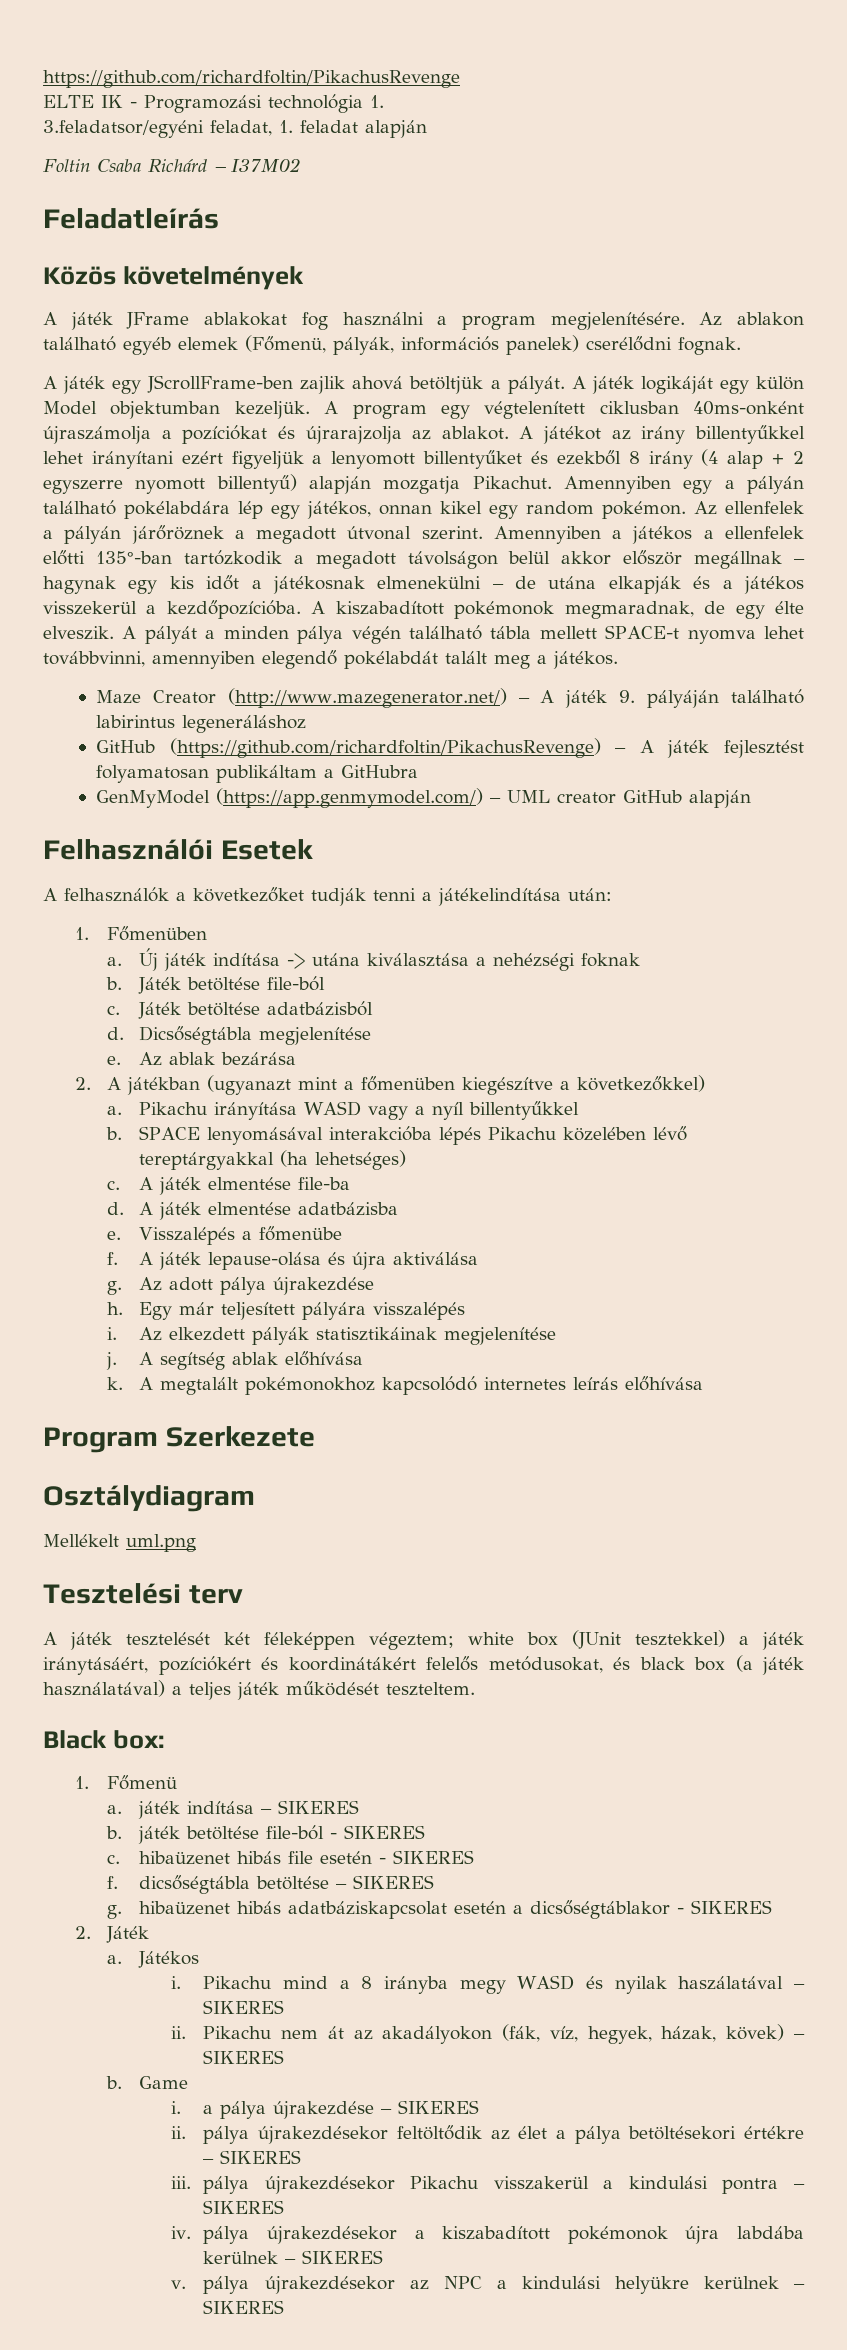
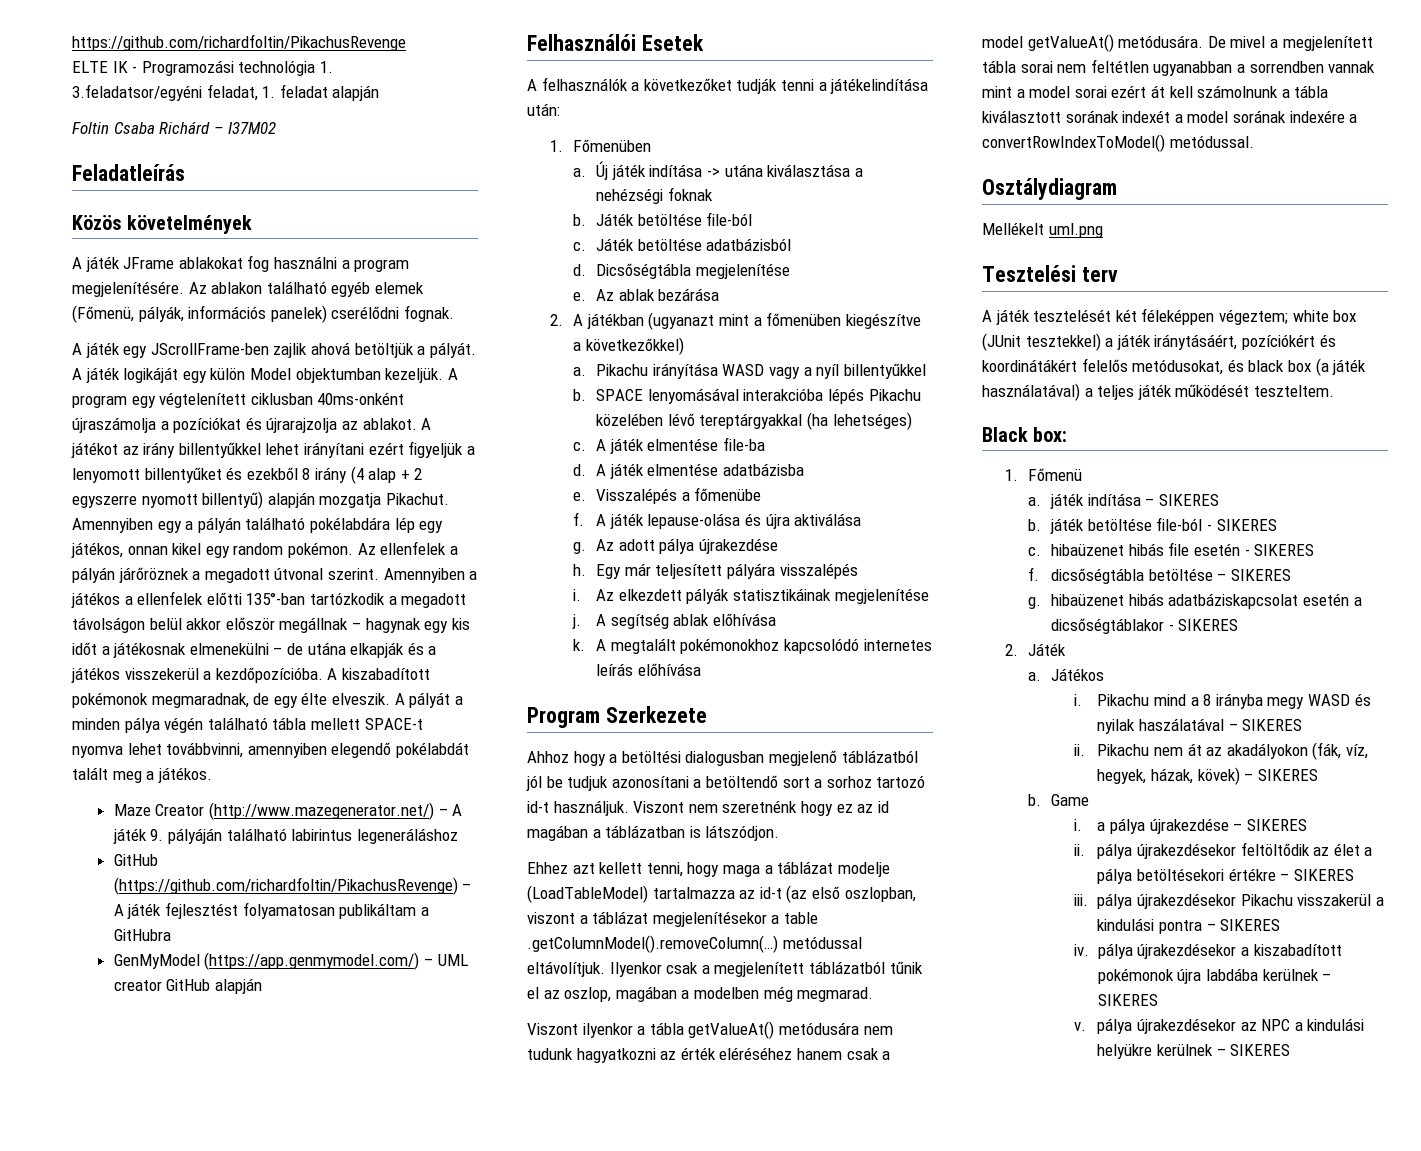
(315, 1436) none -> [527,750,918,766] [526,775,926,791] [527,800,889,816] [527,825,780,841] [527,861,890,877] [527,885,916,903] [527,911,818,927] [527,935,862,953] [527,961,923,977] [527,986,874,1002] [527,1021,893,1039] [527,1047,891,1063] [982,34,1373,52] [982,59,1376,76] [982,85,1329,98] [982,110,1358,123] [982,134,1254,152] // Ahhoz hogy a betöltési dialogusban megjelenő táblázatból jól be tudjuk azonosítani a betöltendő sort a sorhoz tartozó id-t használjuk. Viszont nem szeretnénk hogy ez az id magában a táblázatban is látszódjon. // Ehhez azt kellett tenni, hogy maga a táblázat modelje (LoadTableModel) tartalmazza az id-t (az első oszlopban, viszont a táblázat megjelenítésekor a table .getColumnModel().removeColumn(…) metódussal eltávolítjuk. Ilyenkor csak a megjelenített táblázatból tűnik el az oszlop, magában a modelben még megmarad. // Viszont ilyenkor a tábla getValueAt() metódusára nem tudunk hagyatkozni az érték eléréséhez hanem csak a model getValueAt() metódusára. De mivel a megjelenített tábla sorai nem feltétlen ugyanabban a sorrendben vannak mint a model sorai ezért át kell számolnunk a tábla kiválasztott sorának indexét a model sorának indexére a convertRowIndexToModel() metódussal.

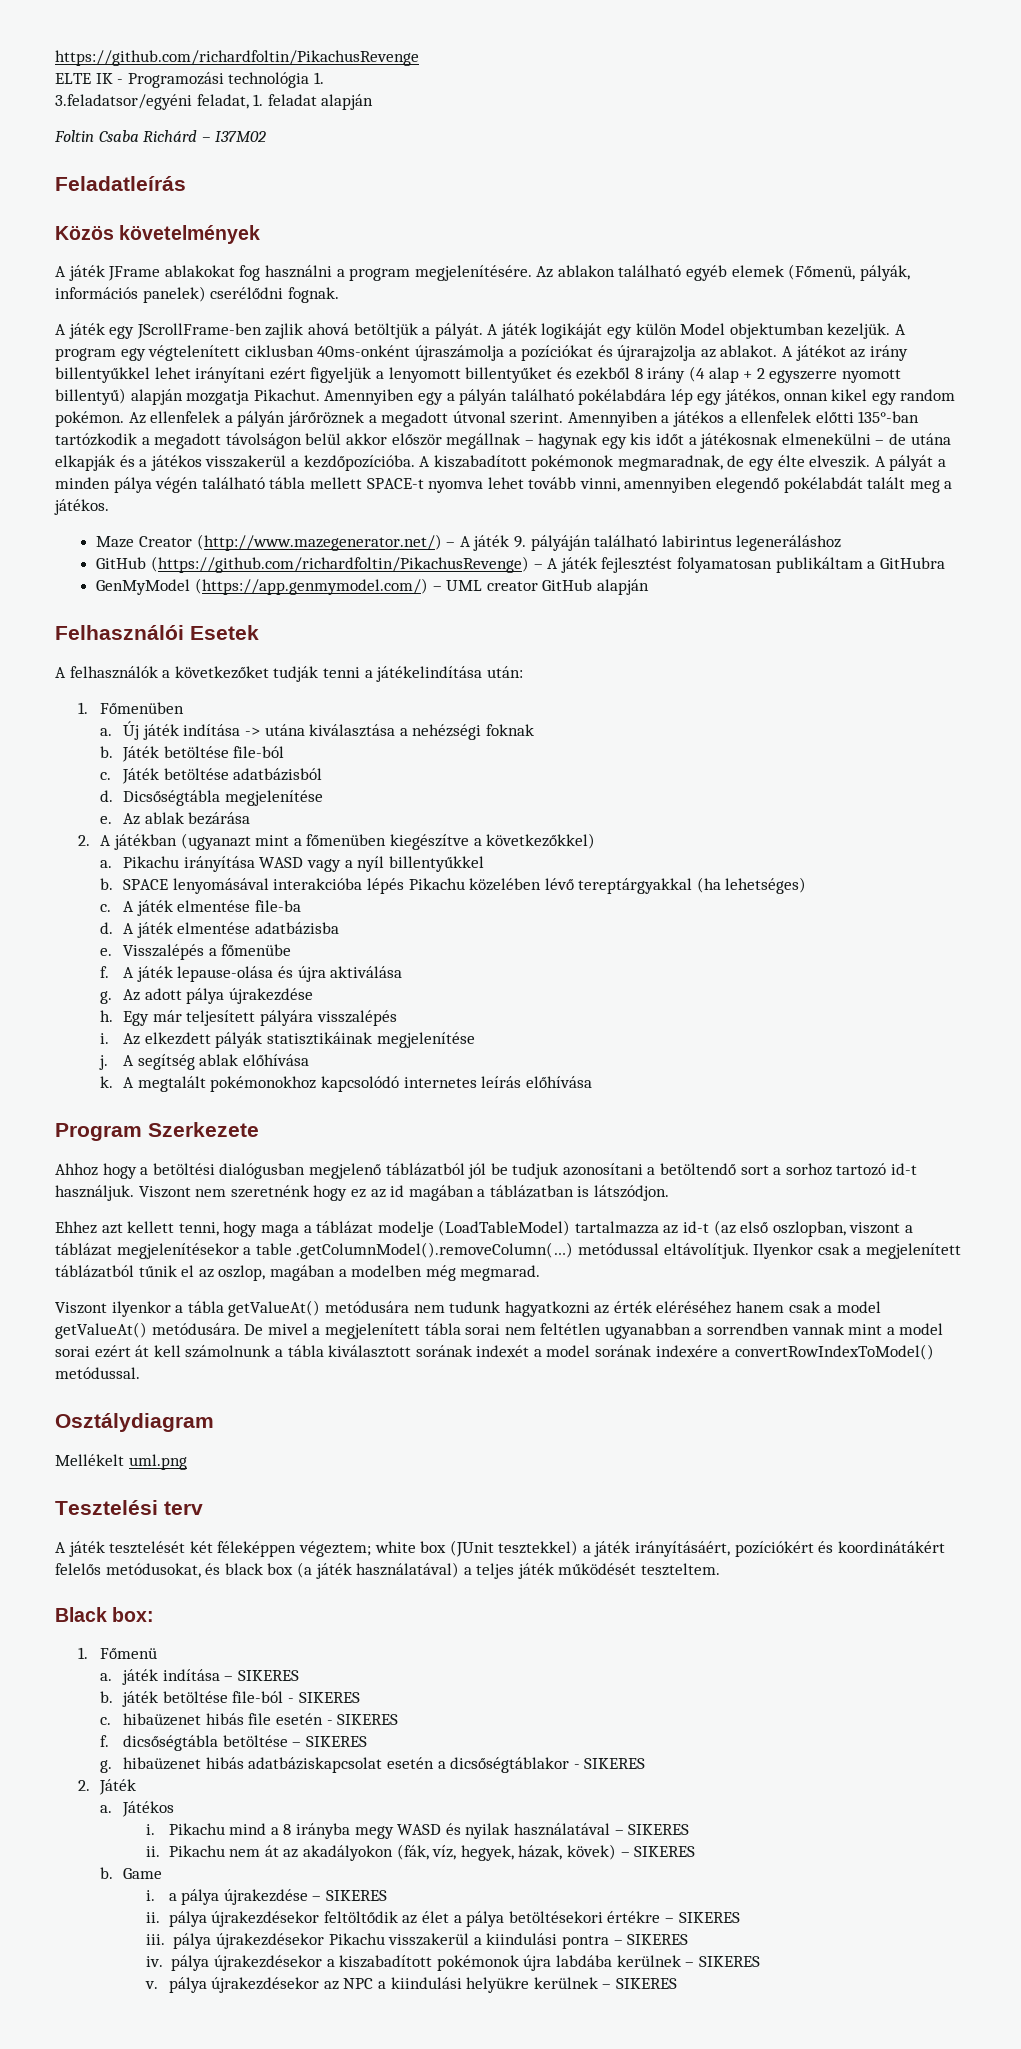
[124,668,199,680] visszekerül -> [205,455,287,468] visszakerül
[166,742,244,758] továbbvinni, -> [528,477,620,492] tovább vinni,
[685,751,765,766] dialogusban -> [219,1163,306,1179] dialógusban
[1154,334,1238,350] iránytásáért, -> [635,1541,731,1557] irányításáért,
[1139,718,1225,731] haszálatával -> [513,1823,610,1836] használatával
[1097,918,1155,931] kindulási -> [486,1933,558,1945] kiindulási
[1307,1018,1365,1031] kindulási -> [390,1977,462,1989] kiindulási

